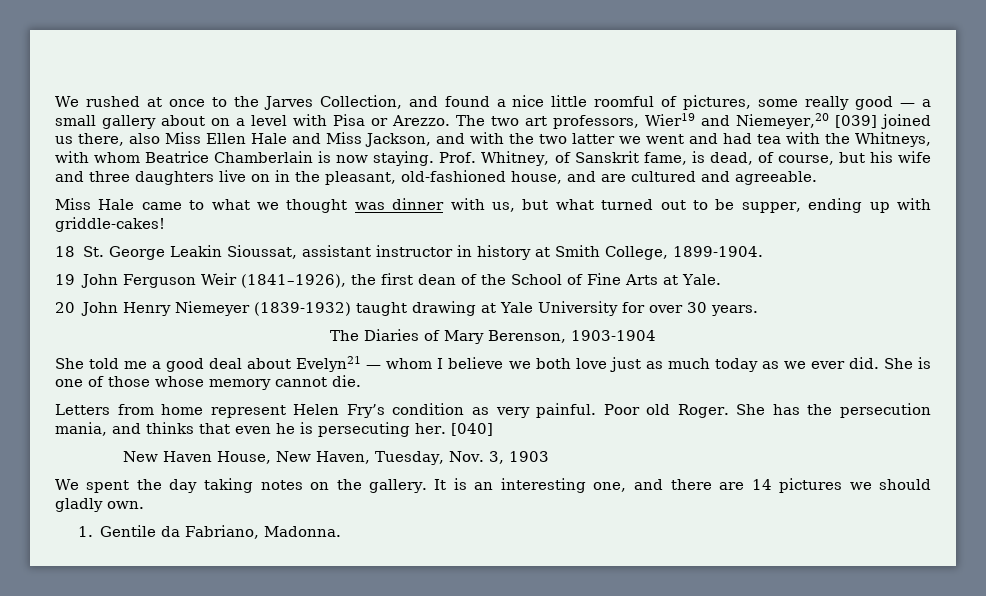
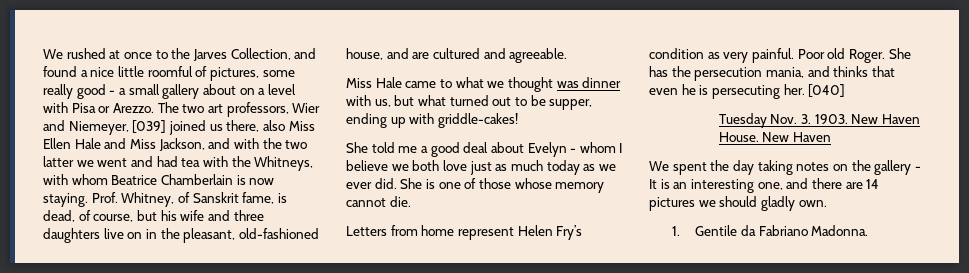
[900,103,916,107] — -> [109,90,116,95] -
[645,113,829,129] Wier19 and Niemeyer,20 -> [292,103,321,113] [43,120,129,135] Wier and Niemeyer,
[55,245,763,260] [55,273,722,288] [55,301,759,316] [330,329,656,344] // 18 St. George Leakin Sioussat, assistant instructor in history at Smith College, 1899-1904. // 19 John Ferguson Weir (1841–1926), the first dean of the School of Fine Arts at Yale. // 20 John Henry Niemeyer (1839-1932) taught drawing at Yale University for over 30 years. // The Diaries of Mary Berenson, 1903-1904 -> (518, 120) none
[296,356,382,372] Evelyn21 — -> [527,142,577,157] Evelyn -
[123,451,550,465] New Haven House, New Haven, Tuesday, Nov. 3, 1903 -> [718,113,920,128] [718,132,831,142] Tuesday Nov. 3. 1903. New Haven House. New Haven
[368,479,427,493] gallery. -> [874,160,921,175] gallery -
[185,525,260,539] Fabriano, -> [758,225,808,236] Fabriano

